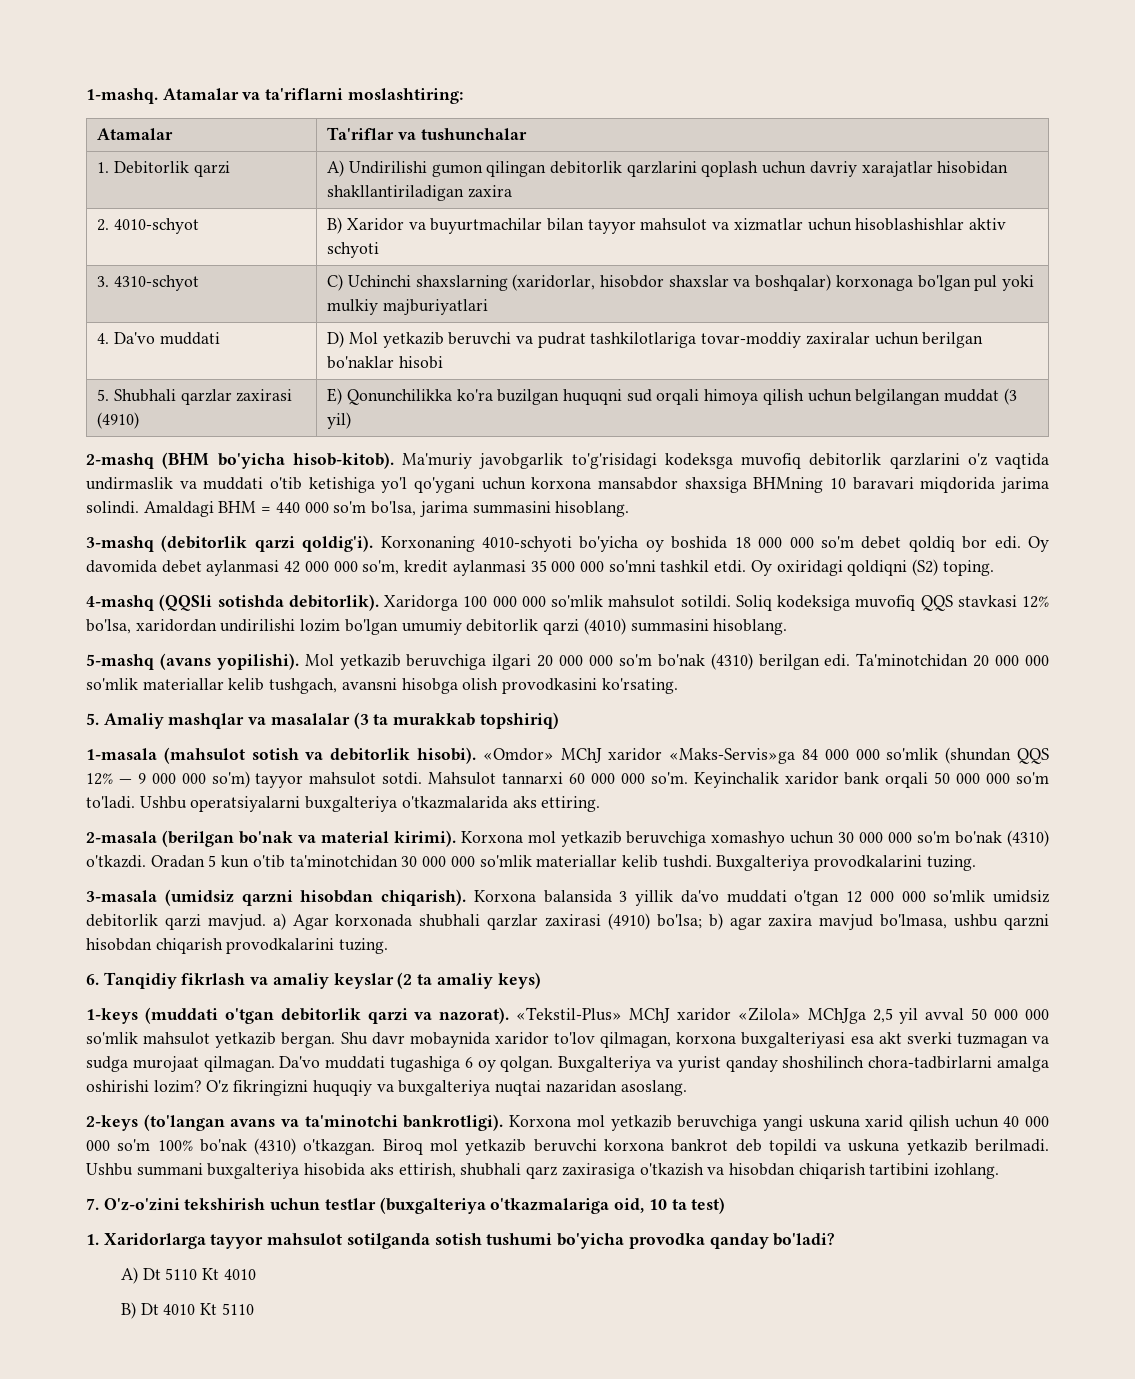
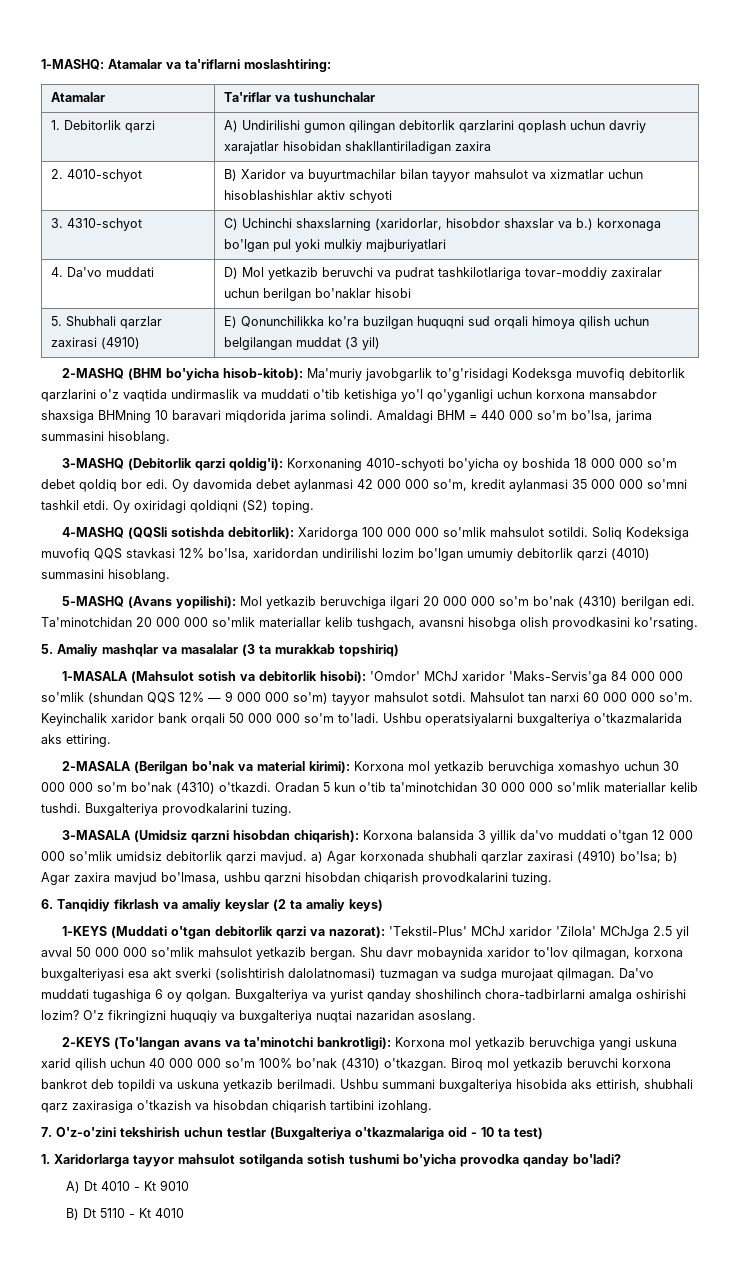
[86,88,158,104] 1-mashq. -> [41,59,104,70] 1-MASHQ:
[755,274,832,291] boshqalar) -> [575,218,593,230] b.)
[86,453,154,469] 2-mashq -> [61,368,124,379] 2-MASHQ
[292,452,394,469] hisob-kitob). -> [222,368,303,380] hisob-kitob):
[664,453,733,469] kodeksga -> [511,368,572,381] Kodeksga
[414,477,475,493] qo'ygani -> [427,389,493,402] qo'yganligi
[86,535,374,552] 3-mashq (debitorlik qarzi qoldig'i). -> [61,458,283,471] 3-MASHQ (Debitorlik qarzi qoldig'i):
[86,595,154,611] 4-mashq -> [61,527,124,538] 4-MASHQ
[288,594,379,611] debitorlik). -> [227,527,294,539] debitorlik):
[777,595,850,611] kodeksiga -> [625,527,689,540] Kodeksiga
[86,653,299,670] 5-mashq (avans yopilishi). -> [61,596,236,609] 5-MASHQ (Avans yopilishi):
[86,747,245,764] 1-masala (mahsulot -> [61,671,194,683] 1-MASALA (Mahsulot
[417,747,796,764] hisobi). «Omdor» MChJ xaridor «Maks-Servis»ga -> [319,671,607,684] hisobi): 'Omdor' MChJ xaridor 'Maks-Servis'ga
[502,772,564,784] tannarxi -> [528,692,579,702] tan narxi
[86,830,234,847] 2-masala (berilgan -> [61,761,188,774] 2-MASALA (Berilgan
[393,830,456,847] kirimi). -> [308,761,350,773] kirimi):
[86,889,466,906] 3-masala (umidsiz qarzni hisobdan chiqarish). -> [61,830,359,843] 3-MASALA (Umidsiz qarzni hisobdan chiqarish):
[729,917,762,930] agar -> [41,872,70,885] Agar
[86,1007,218,1024] 1-keys (muddati -> [61,926,167,938] 1-KEYS (Muddati
[439,1007,893,1024] nazorat). «Tekstil-Plus» MChJ xaridor «Zilola» MChJga 2,5 -> [328,926,672,939] nazorat): 'Tekstil-Plus' MChJ xaridor 'Zilola' MChJga 2.5
(952, 1038) none -> [215,968,376,980] (solishtirish dalolatnomasi)
[86,1114,225,1131] 2-keys (to'langan -> [61,1037,180,1050] 2-KEYS (To'langan
[403,1114,504,1131] bankrotligi). -> [316,1037,391,1050] bankrotligi):
[379,1197,645,1214] (buxgalteriya o'tkazmalariga oid, -> [270,1127,477,1140] (Buxgalteriya o'tkazmalariga oid -
[165,1268,256,1280] [120,1302,254,1319] 5110 Kt 4010 // B) Dt 4010 Kt 5110 -> [100,1180,189,1191] [65,1208,184,1220] 4010 - Kt 9010 // B) Dt 5110 - Kt 4010

